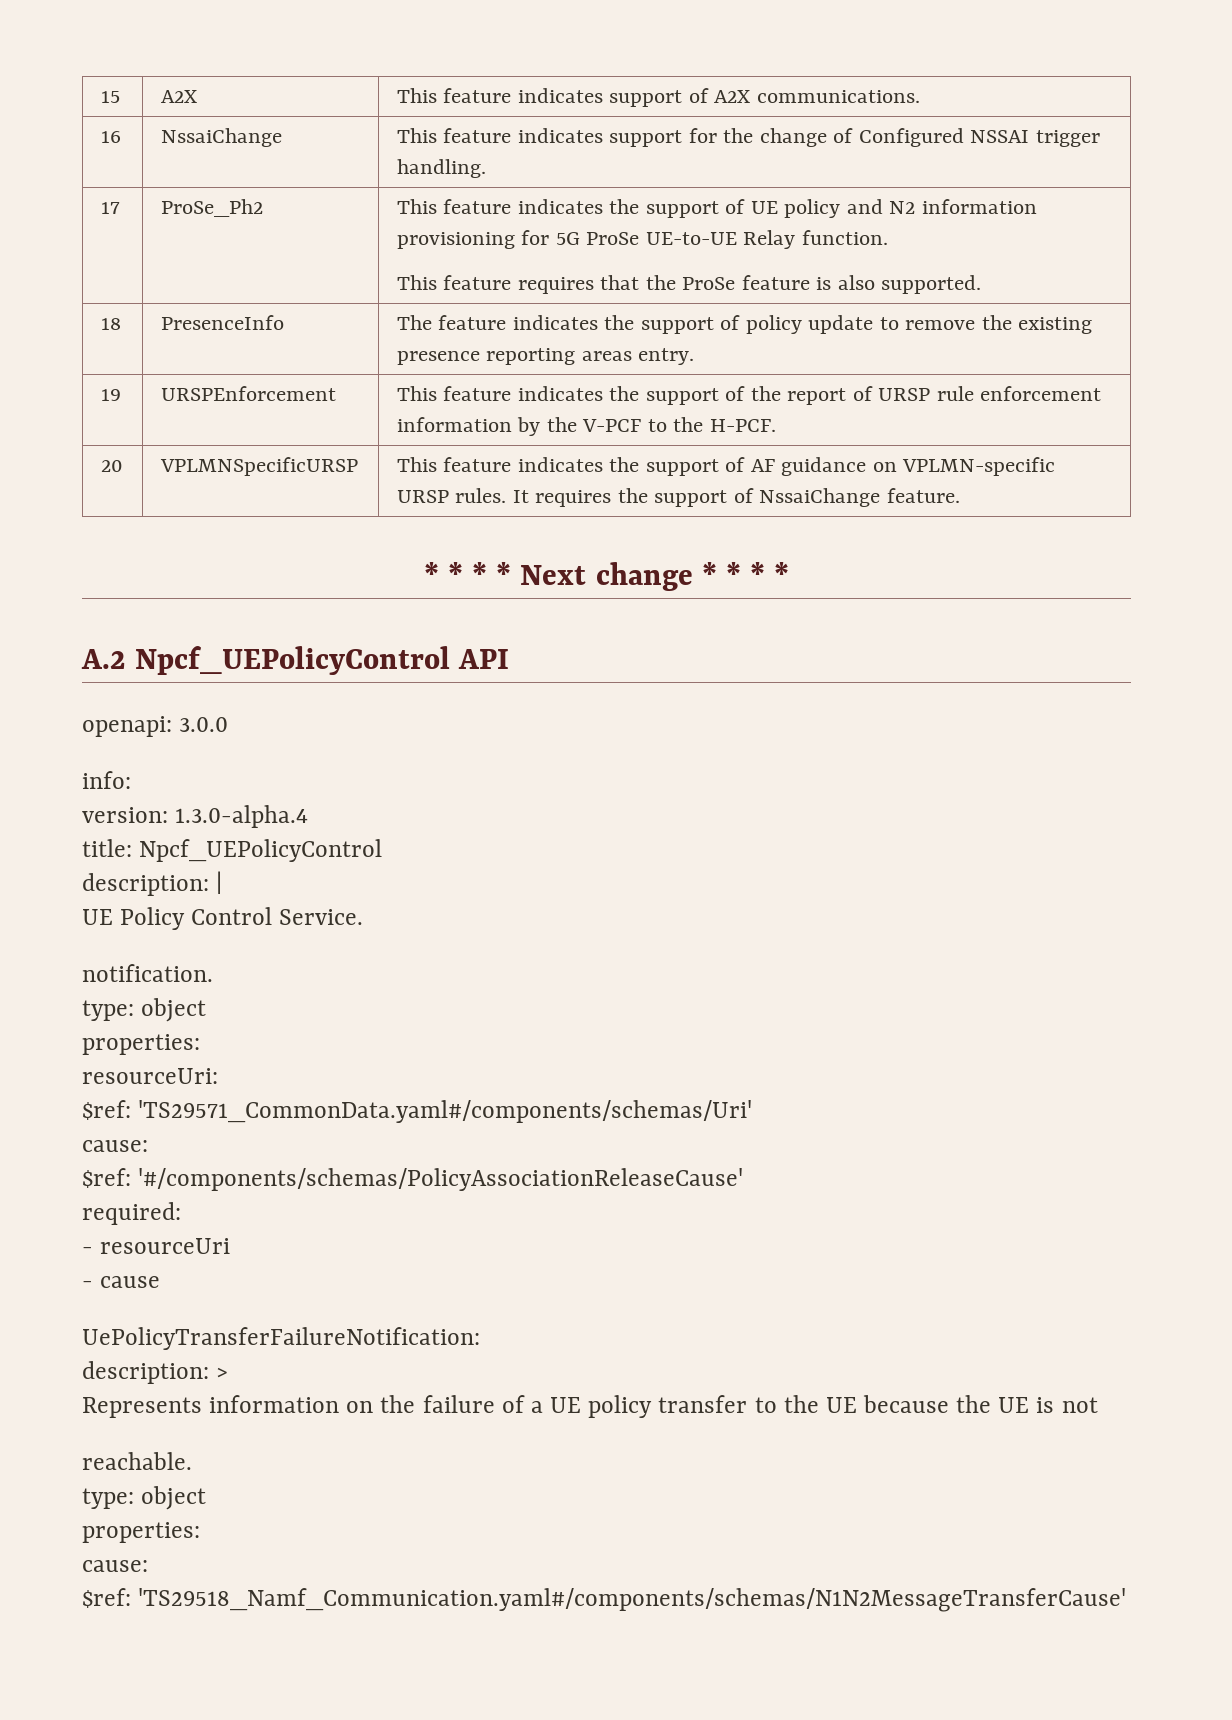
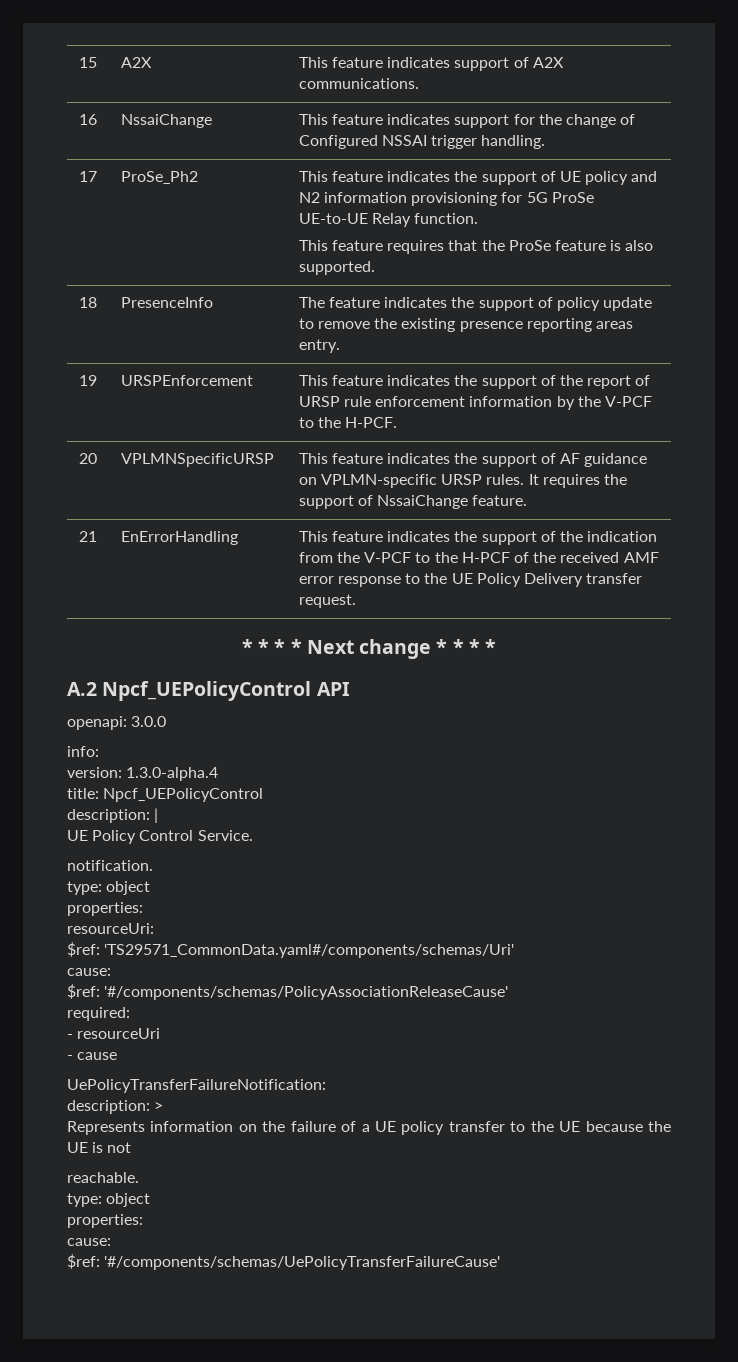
(960, 495) none -> [78,531,97,542] [120,531,238,545] [298,531,658,545] [298,552,659,563] [298,573,643,587] [298,594,356,608] // 21 | EnErrorHandling | This feature indicates the support of the indication from the V-PCF to the H-PCF of the received AMF error response to the UE Policy Delivery transfer request.
[138,1588,1127,1612] 'TS29518_Namf_Communication.yaml#/components/schemas/N1N2MessageTransferCause' -> [104,1256,501,1270] '#/components/schemas/UePolicyTransferFailureCause'

